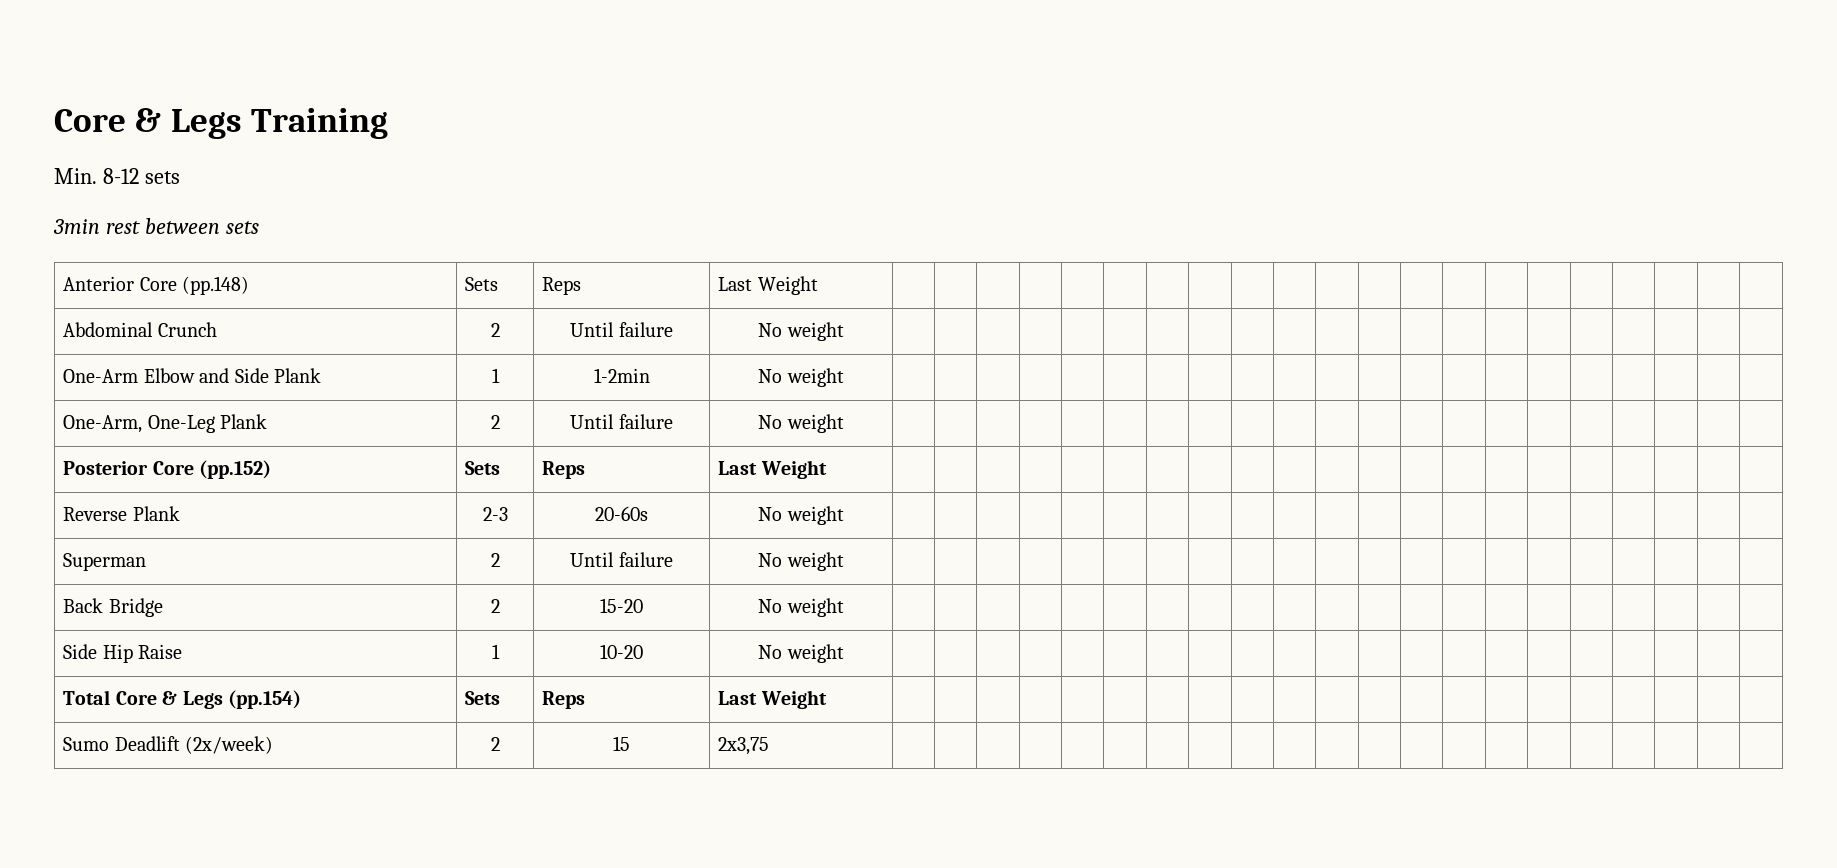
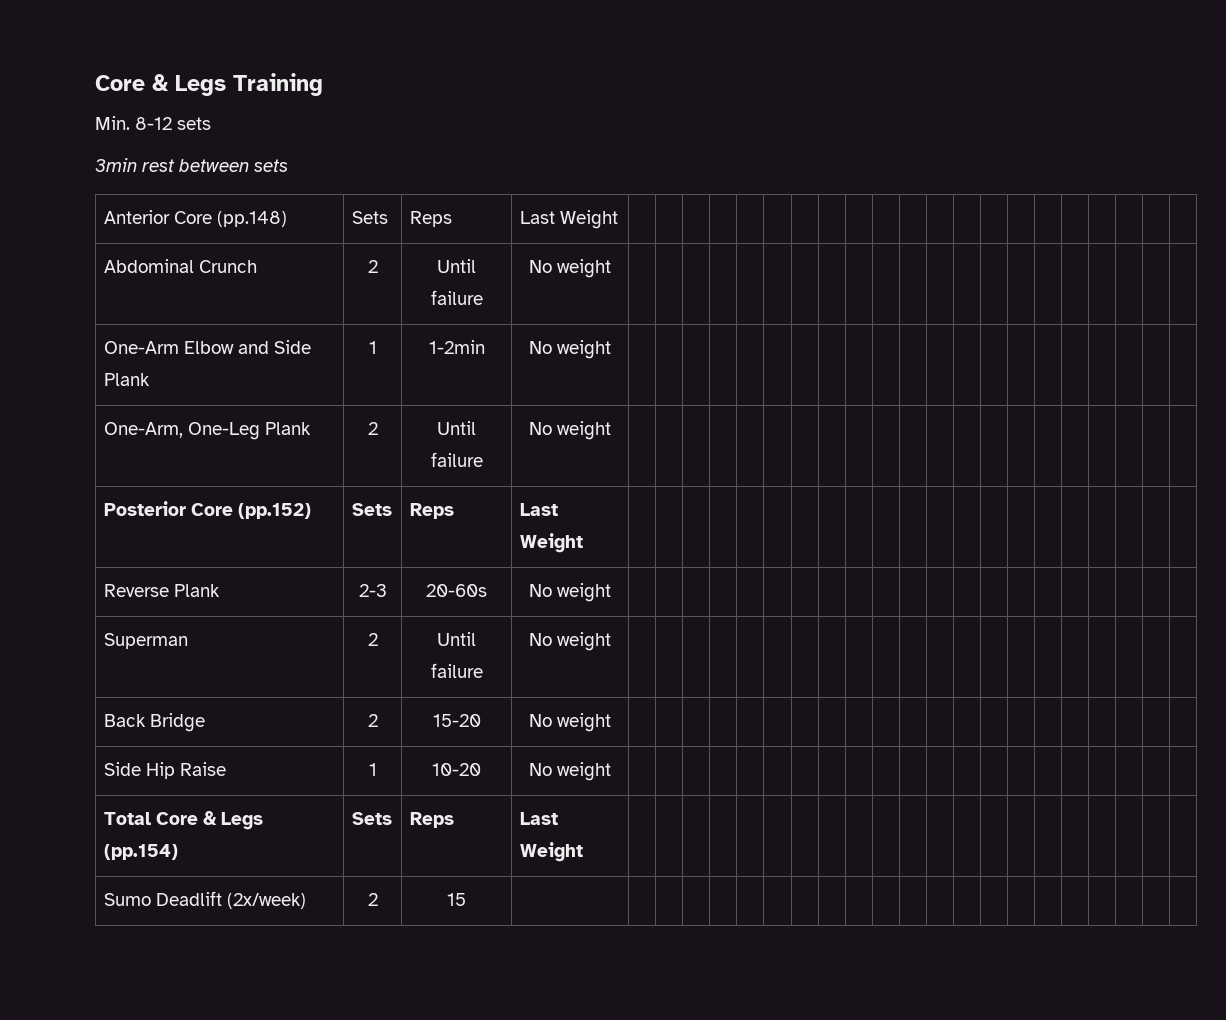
[718,737,770,755] 2x3,75 -> (466, 899) none

